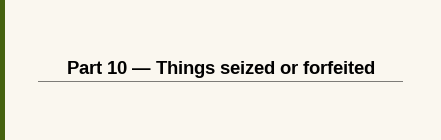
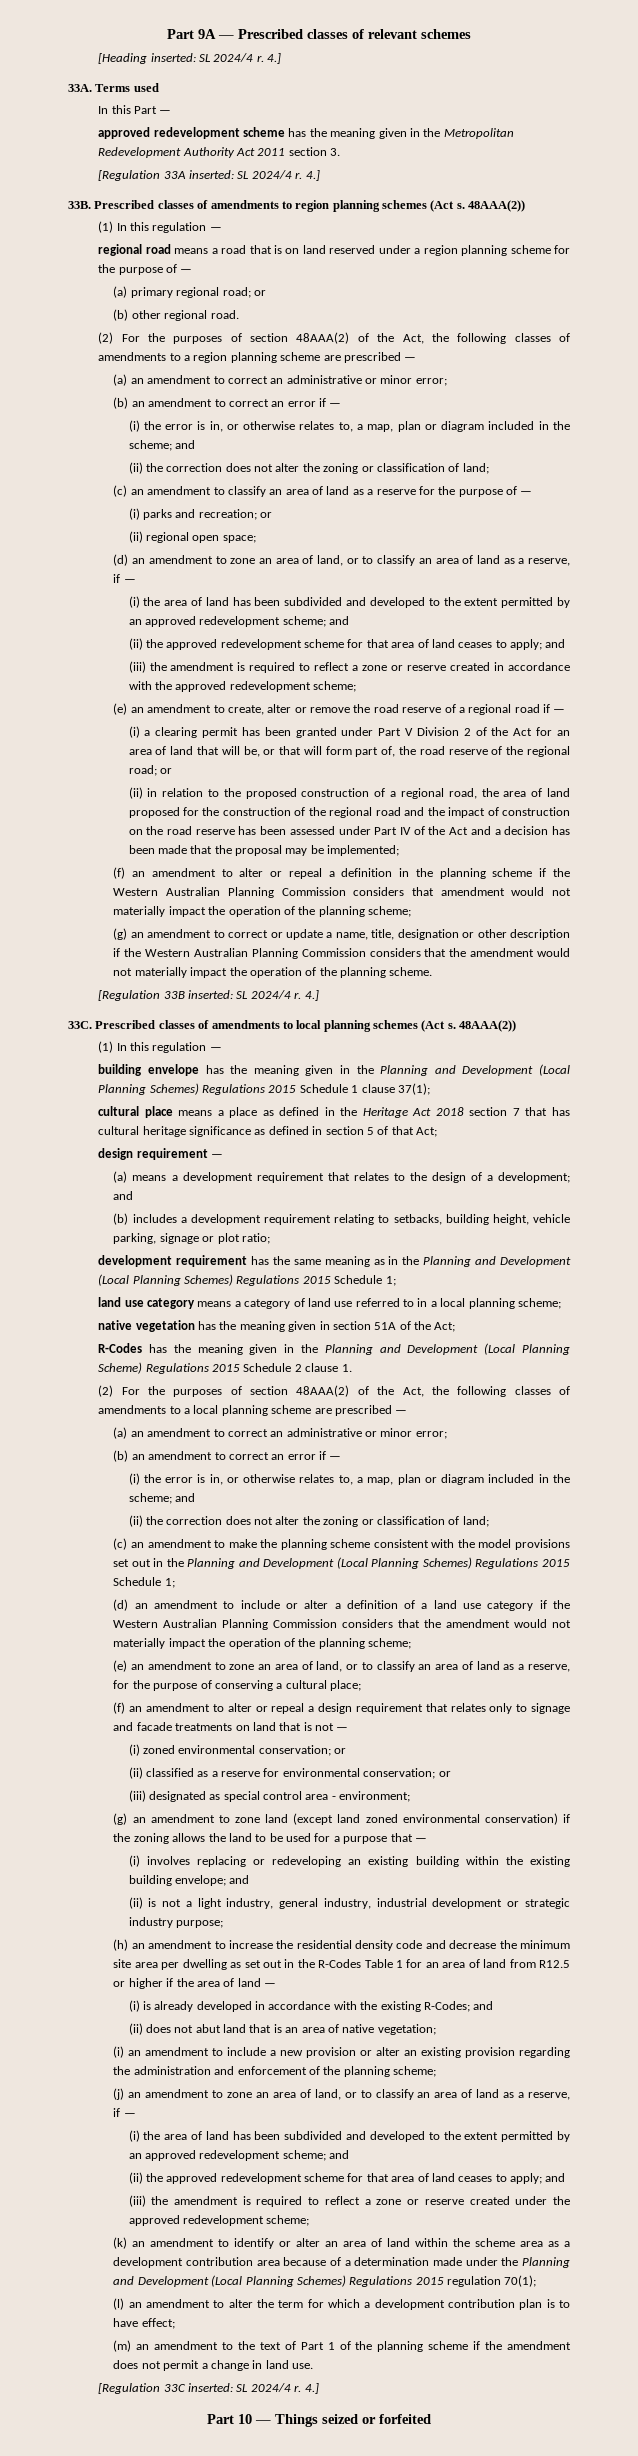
[66,61,102,74] Part -> [167,29,471,39] [98,53,282,64] [68,83,159,92] [98,105,172,114] [98,127,514,139] [98,147,341,158] [98,170,320,181] [68,200,526,212] [98,221,222,233] [98,244,570,256] [98,264,193,275] [113,286,266,298] [113,309,239,321] [98,332,570,344] [98,352,417,363] [113,374,447,386] [113,397,342,409] [128,420,570,432] [128,440,195,451] [128,462,489,474] [113,485,533,497] [128,508,273,520] [128,531,256,543] [113,554,570,566] [113,574,136,583] [128,596,570,608] [128,616,350,627] [128,638,566,650] [128,661,571,673] [128,681,357,692] [113,703,566,715] [128,726,570,738] [128,746,570,757] [128,765,172,776] [128,787,570,799] [128,807,570,818] [128,826,570,835] [128,845,400,856] [113,867,570,879] [113,887,572,898] [113,906,412,917] [113,928,570,940] [113,948,571,959] [113,967,433,978] [98,990,319,1001] [68,1020,517,1032] [98,1041,222,1053] [98,1064,570,1076] [98,1083,430,1095] [98,1106,570,1118] [98,1126,438,1137] [98,1148,224,1160] [113,1171,570,1183] [113,1191,134,1200] [113,1213,570,1225] [113,1233,270,1244] [98,1255,571,1267] [98,1274,396,1286] [98,1297,561,1309] [98,1320,456,1332] [98,1343,570,1355] [98,1362,352,1374] [98,1385,570,1397] [98,1405,408,1416] [113,1427,447,1439] [113,1450,342,1462] [128,1473,570,1485] [128,1493,195,1504] [128,1515,489,1527] [113,1538,570,1550] [113,1557,570,1569] [113,1577,175,1588] [113,1599,570,1611] [113,1619,571,1630] [113,1638,412,1649] [113,1660,570,1672] [113,1680,362,1691] [113,1702,571,1714] [113,1722,349,1731] [128,1744,347,1756] [128,1767,451,1779] [128,1790,411,1802] [113,1813,570,1825] [113,1833,427,1844] [128,1855,570,1867] [128,1875,250,1886] [128,1897,571,1909] [128,1917,223,1928] [113,1939,571,1951] [113,1959,571,1970] [113,1978,277,1989] [128,2000,494,2012] [128,2023,436,2035] [113,2046,570,2058] [113,2066,437,2077] [113,2088,571,2100] [113,2108,136,2117] [128,2130,570,2142] [128,2150,350,2161] [128,2172,566,2184] [128,2195,571,2207] [128,2215,310,2226] [113,2237,571,2249] [113,2257,570,2268] [113,2275,537,2287] [113,2298,571,2310] [113,2318,175,2329] [113,2340,572,2352] [113,2360,314,2371] [98,2383,319,2394] [207,2414,234,2424] Part 9A — Prescribed classes of relevant schemes // [Heading inserted: SL 2024/4 r. 4.] // 33A. Terms used // In this Part — // approved redevelopment scheme has the meaning given in the Metropolitan Redevelopment Authority Act 2011 section 3. // [Regulation 33A inserted: SL 2024/4 r. 4.] // 33B. Prescribed classes of amendments to region planning schemes (Act s. 48AAA(2)) // (1) In this regulation — // regional road means a road that is on land reserved under a region planning scheme for the purpose of — // (a) primary regional road; or // (b) other regional road. // (2) For the purposes of section 48AAA(2) of the Act, the following classes of amendments to a region planning scheme are prescribed — // (a) an amendment to correct an administrative or minor error; // (b) an amendment to correct an error if — // (i) the error is in, or otherwise relates to, a map, plan or diagram included in the scheme; and // (ii) the correction does not alter the zoning or classification of land; // (c) an amendment to classify an area of land as a reserve for the purpose of — // (i) parks and recreation; or // (ii) regional open space; // (d) an amendment to zone an area of land, or to classify an area of land as a reserve, if — // (i) the area of land has been subdivided and developed to the extent permitted by an approved redevelopment scheme; and // (ii) the approved redevelopment scheme for that area of land ceases to apply; and // (iii) the amendment is required to reflect a zone or reserve created in accordance with the approved redevelopment scheme; // (e) an amendment to create, alter or remove the road reserve of a regional road if — // (i) a clearing permit has been granted under Part V Division 2 of the Act for an area of land that will be, or that will form part of, the road reserve of the regional road; or // (ii) in relation to the proposed construction of a regional road, the area of land proposed for the construction of the regional road and the impact of construction on the road reserve has been assessed under Part IV of the Act and a decision has been made that the proposal may be implemented; // (f) an amendment to alter or repeal a definition in the planning scheme if the Western Australian Planning Commission considers that amendment would not materially impact the operation of the planning scheme; // (g) an amendment to correct or update a name, title, designation or other description if the Western Australian Planning Commission considers that the amendment would not materially impact the operation of the planning scheme. // [Regulation 33B inserted: SL 2024/4 r. 4.] // 33C. Prescribed classes of amendments to local planning schemes (Act s. 48AAA(2)) // (1) In this regulation — // building envelope has the meaning given in the Planning and Development (Local Planning Schemes) Regulations 2015 Schedule 1 clause 37(1); // cultural place means a place as defined in the Heritage Act 2018 section 7 that has cultural heritage significance as defined in section 5 of that Act; // design requirement — // (a) means a development requirement that relates to the design of a development; and // (b) includes a development requirement relating to setbacks, building height, vehicle parking, signage or plot ratio; // development requirement has the same meaning as in the Planning and Development (Local Planning Schemes) Regulations 2015 Schedule 1; // land use category means a category of land use referred to in a local planning scheme; // native vegetation has the meaning given in section 51A of the Act; // R-Codes has the meaning given in the Planning and Development (Local Planning Scheme) Regulations 2015 Schedule 2 clause 1. // (2) For the purposes of section 48AAA(2) of the Act, the following classes of amendments to a local planning scheme are prescribed — // (a) an amendment to correct an administrative or minor error; // (b) an amendment to correct an error if — // (i) the error is in, or otherwise relates to, a map, plan or diagram included in the scheme; and // (ii) the correction does not alter the zoning or classification of land; // (c) an amendment to make the planning scheme consistent with the model provisions set out in the Planning and Development (Local Planning Schemes) Regulations 2015 Schedule 1; // (d) an amendment to include or alter a definition of a land use category if the Western Australian Planning Commission considers that the amendment would not materially impact the operation of the planning scheme; // (e) an amendment to zone an area of land, or to classify an area of land as a reserve, for the purpose of conserving a cultural place; // (f) an amendment to alter or repeal a design requirement that relates only to signage and facade treatments on land that is not — // (i) zoned environmental conservation; or // (ii) classified as a reserve for environmental conservation; or // (iii) designated as special control area - environment; // (g) an amendment to zone land (except land zoned environmental conservation) if the zoning allows the land to be used for a purpose that — // (i) involves replacing or redeveloping an existing building within the existing building envelope; and // (ii) is not a light industry, general industry, industrial development or strategic industry purpose; // (h) an amendment to increase the residential density code and decrease the minimum site area per dwelling as set out in the R-Codes Table 1 for an area of land from R12.5 or higher if the area of land — // (i) is already developed in accordance with the existing R-Codes; and // (ii) does not abut land that is an area of native vegetation; // (i) an amendment to include a new provision or alter an existing provision regarding the administration and enforcement of the planning scheme; // (j) an amendment to zone an area of land, or to classify an area of land as a reserve, if — // (i) the area of land has been subdivided and developed to the extent permitted by an approved redevelopment scheme; and // (ii) the approved redevelopment scheme for that area of land ceases to apply; and // (iii) the amendment is required to reflect a zone or reserve created under the approved redevelopment scheme; // (k) an amendment to identify or alter an area of land within the scheme area as a development contribution area because of a determination made under the Planning and Development (Local Planning Schemes) Regulations 2015 regulation 70(1); // (l) an amendment to alter the term for which a development contribution plan is to have effect; // (m) an amendment to the text of Part 1 of the planning scheme if the amendment does not permit a change in land use. // [Regulation 33C inserted: SL 2024/4 r. 4.] // Part

